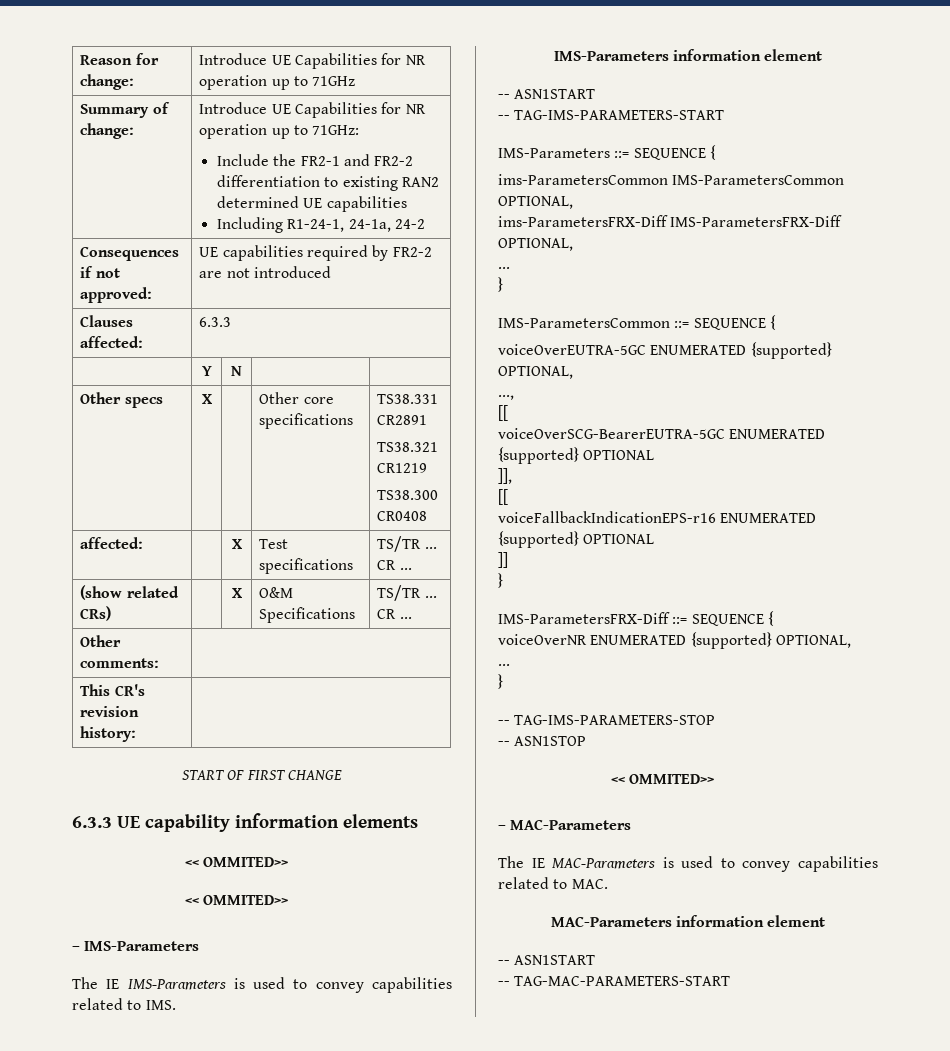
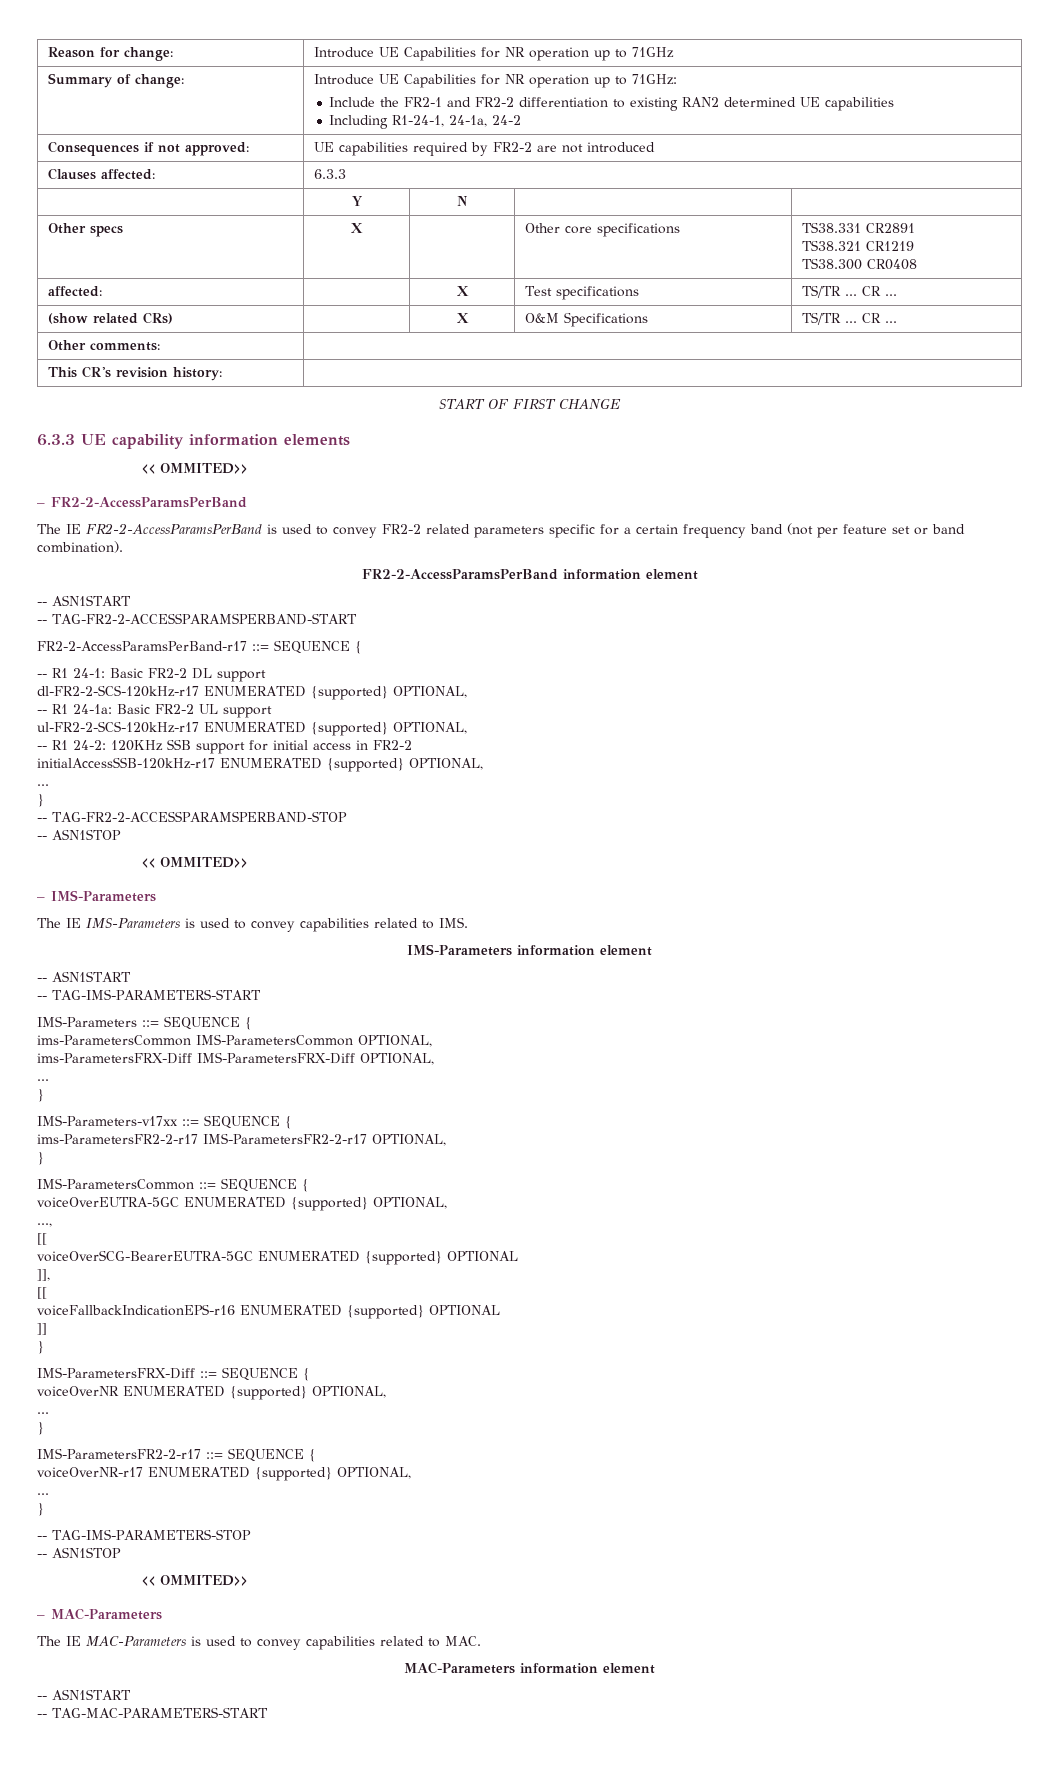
(288, 862) none -> [37,497,247,508] [37,523,965,538] [37,541,123,553] [361,569,698,580] [37,595,131,606] [37,613,357,625] [37,640,362,654] [37,668,266,682] [37,685,467,700] [37,704,272,718] [37,721,467,736] [37,739,412,754] [37,757,483,772] [37,784,49,786] [37,794,44,807] [37,811,347,823] [37,829,121,840] // – FR2-2-AccessParamsPerBand // The IE FR2-2-AccessParamsPerBand is used to convey FR2-2 related parameters specific for a certain frequency band (not per feature set or band combination). // FR2-2-AccessParamsPerBand information element // -- ASN1START // -- TAG-FR2-2-ACCESSPARAMSPERBAND-START // FR2-2-AccessParamsPerBand-r17 ::= SEQUENCE { // -- R1 24-1: Basic FR2-2 DL support // dl-FR2-2-SCS-120kHz-r17 ENUMERATED {supported} OPTIONAL, // -- R1 24-1a: Basic FR2-2 UL support // ul-FR2-2-SCS-120kHz-r17 ENUMERATED {supported} OPTIONAL, // -- R1 24-2: 120KHz SSB support for initial access in FR2-2 // initialAccessSSB-120kHz-r17 ENUMERATED {supported} OPTIONAL, // ... // } // -- TAG-FR2-2-ACCESSPARAMSPERBAND-STOP // -- ASN1STOP
(503, 284) none -> [37,1115,292,1129] [37,1133,446,1146] [37,1152,44,1165] // IMS-Parameters-v17xx ::= SEQUENCE { // ims-ParametersFR2-2-r17 IMS-ParametersFR2-2-r17 OPTIONAL, // }
(503, 681) none -> [37,1448,316,1462] [37,1467,411,1481] [37,1493,49,1495] [37,1503,44,1516] // IMS-ParametersFR2-2-r17 ::= SEQUENCE { // voiceOverNR-r17 ENUMERATED {supported} OPTIONAL, // ... // }

